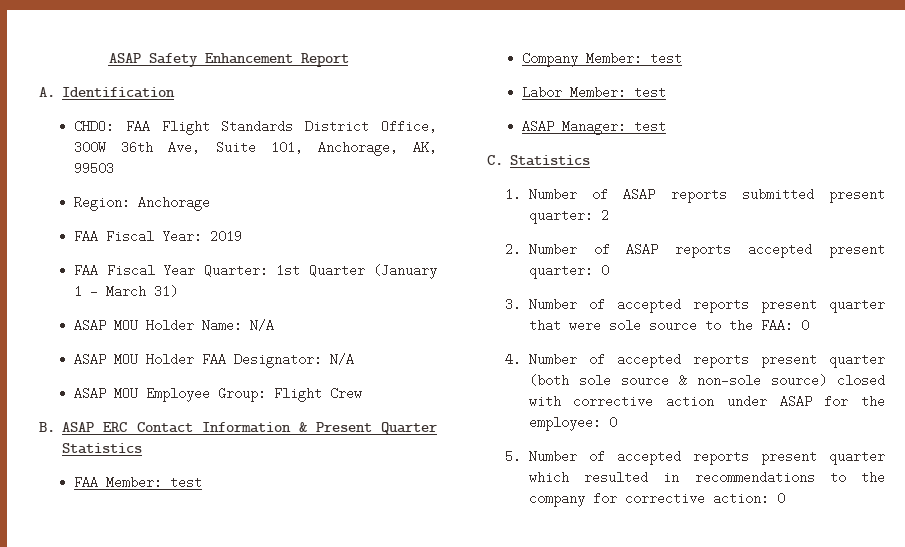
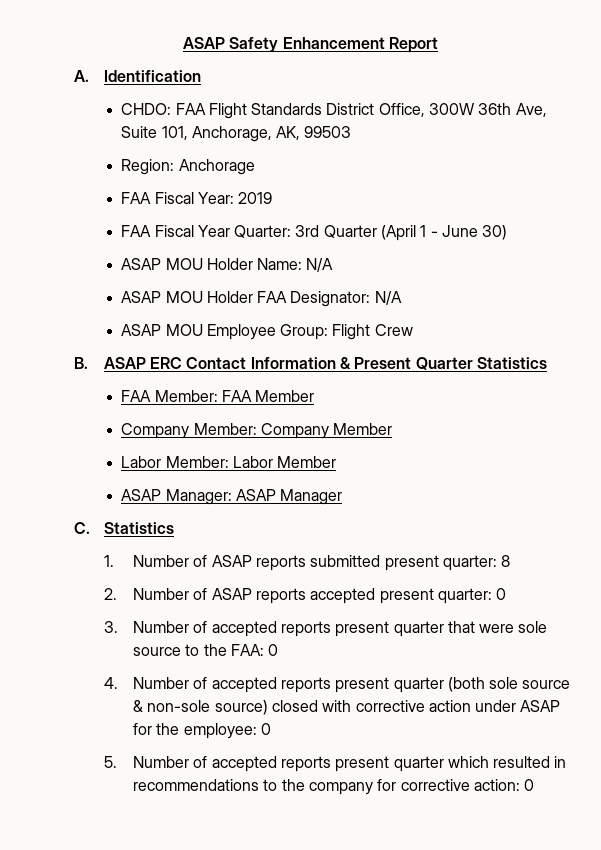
[276,264,437,279] [74,285,179,298] 1st Quarter (January 1 - March 31) -> [295,225,508,241] 3rd Quarter (April 1 - June 30)
[170,476,203,489] test -> [221,390,315,402] FAA Member
[650,52,683,65] test -> [260,423,393,439] Company Member
[634,86,667,99] test -> [232,456,337,468] Labor Member
[634,120,667,133] test -> [235,489,343,505] ASAP Manager
[600,209,609,222] 2 -> [501,555,511,567] 8

